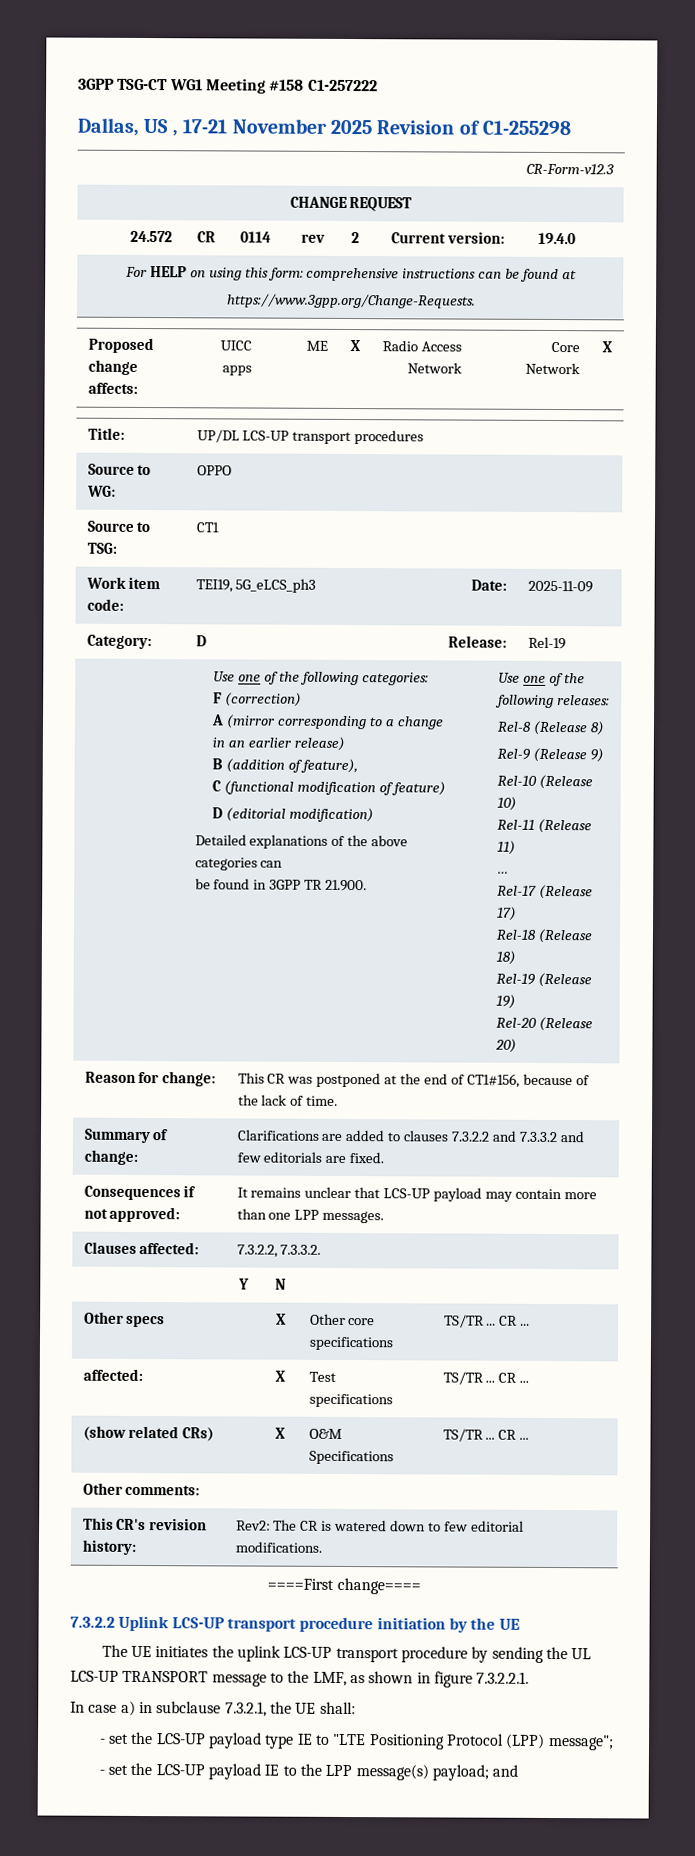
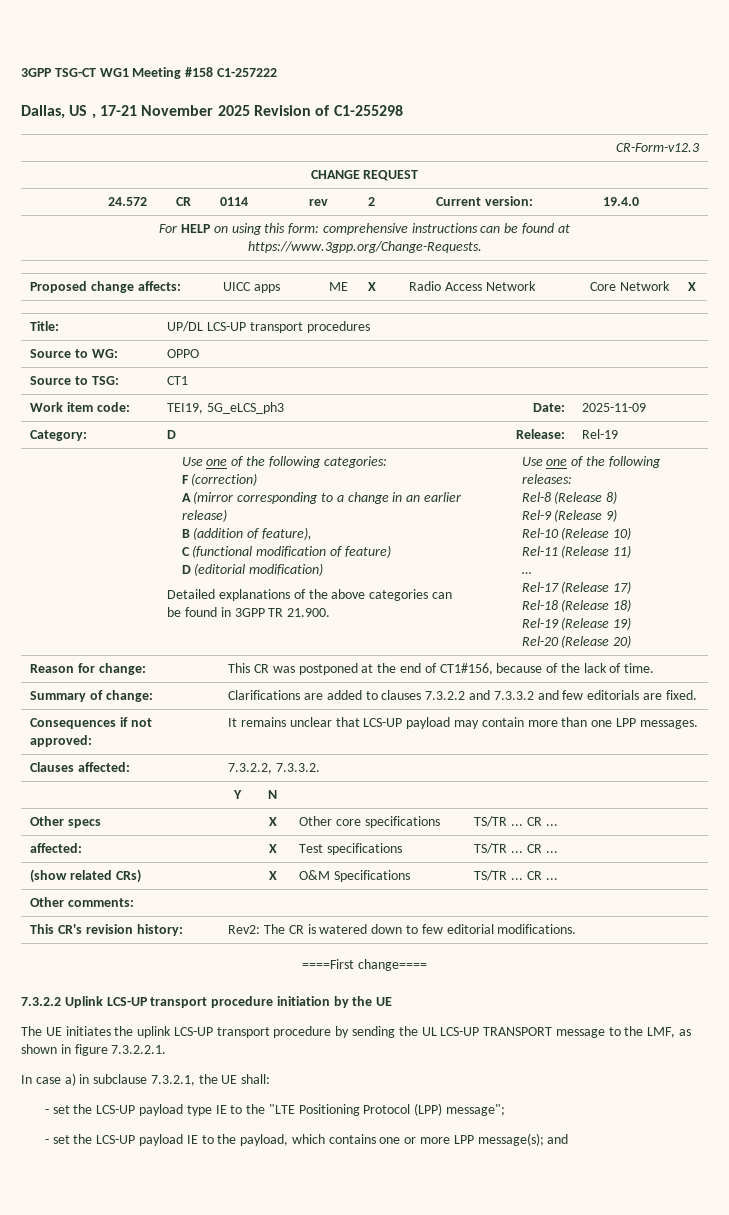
(331, 1739) none -> [246,1104,266,1114] the
[325,1764,490,1781] LPP message(s) payload; -> [240,1133,544,1146] payload, which contains one or more LPP message(s);

